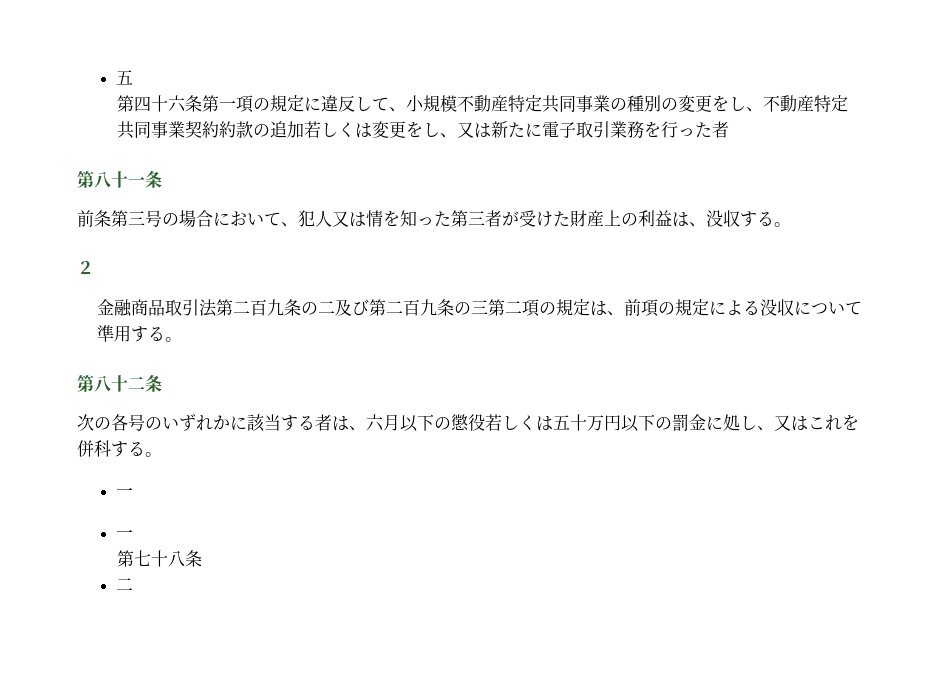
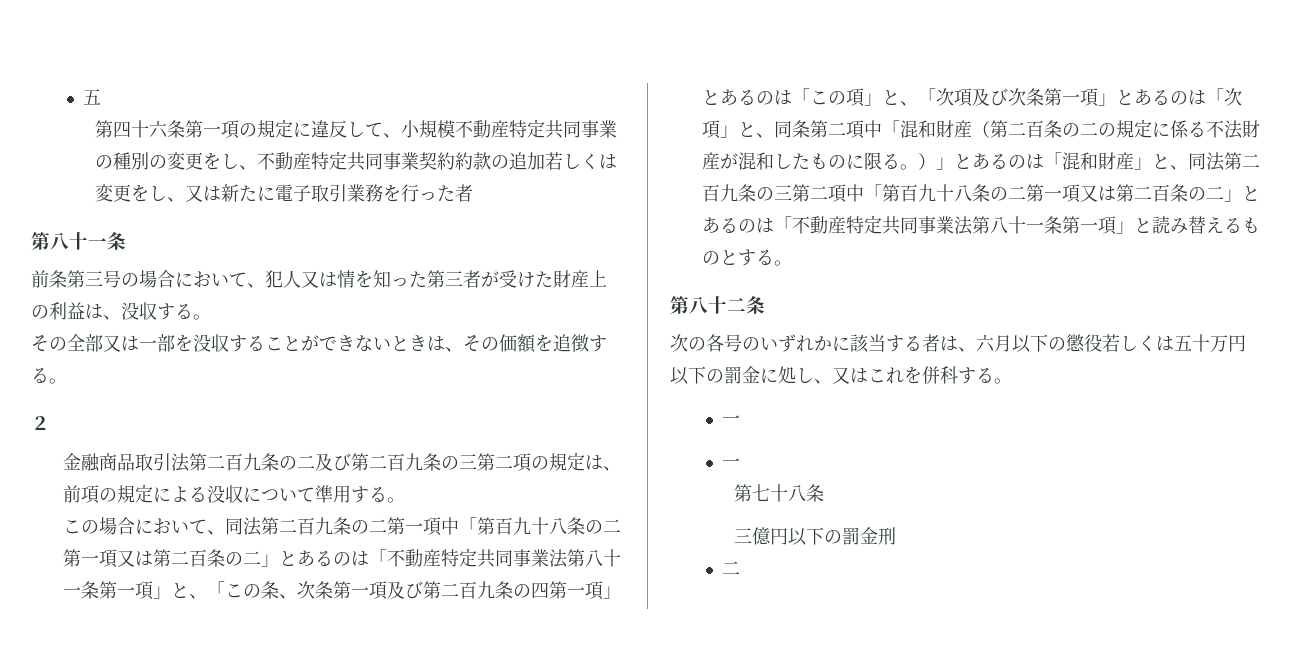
(791, 224) none -> [31,334,607,353] [31,368,67,384] // その全部又は一部を没収することができないときは、その価額を追徴する。
(183, 339) none -> [63,517,622,536] [63,548,622,568] [63,581,622,600] [702,88,1243,107] [702,119,1261,139] [702,152,1261,171] [702,184,1261,203] [702,215,1261,235] [702,249,793,266] // この場合において、同法第二百九条の二第一項中「第百九十八条の二第一項又は第二百条の二」とあるのは「不動産特定共同事業法第八十一条第一項」と、「この条、次条第一項及び第二百九条の四第一項」とあるのは「この項」と、「次項及び次条第一項」とあるのは「次項」と、同条第二項中「混和財産（第二百条の二の規定に係る不法財産が混和したものに限る。）」とあるのは「混和財産」と、同法第二百九条の三第二項中「第百九十八条の二第一項又は第二百条の二」とあるのは「不動産特定共同事業法第八十一条第一項」と読み替えるものとする。
(203, 558) none -> [734,527,897,546] // 三億円以下の罰金刑

